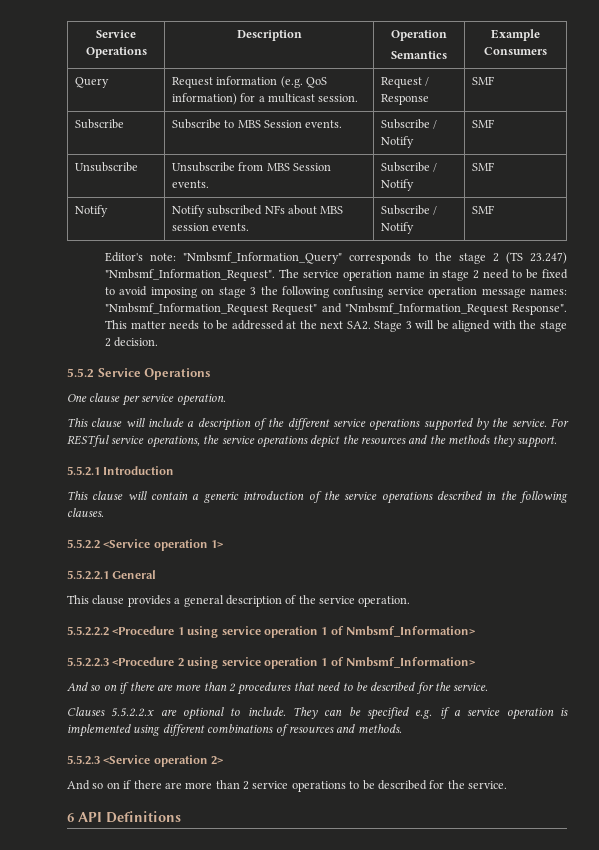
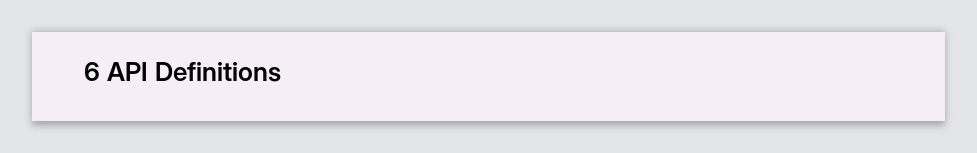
[96,30,136,38] [85,47,147,58] [236,30,302,41] [391,30,447,41] [391,51,447,59] [491,29,540,41] [484,47,547,55] [74,77,109,88] [171,76,327,88] [171,93,359,105] [380,77,430,88] [380,94,429,105] [471,76,494,85] [74,119,124,129] [171,119,343,129] [380,119,438,129] [380,136,414,148] [471,119,494,128] [74,162,138,172] [171,162,331,172] [171,180,209,188] [380,162,438,172] [380,179,414,191] [471,162,494,171] [74,205,108,217] [171,205,344,217] [171,223,250,231] [380,205,438,215] [380,222,414,234] [471,205,494,214] [105,252,568,264] [105,269,568,281] [105,286,567,298] [105,303,567,315] [105,320,568,332] [105,337,159,347] [67,368,211,380] [67,393,226,406] [67,418,569,431] [67,435,557,448] [67,466,175,476] [67,491,568,504] [67,508,104,517] [67,539,224,551] [67,570,157,580] [67,595,411,607] [67,626,475,638] [67,657,475,669] [67,682,489,695] [67,707,568,720] [67,724,402,737] [67,755,224,767] [67,780,507,792] Service Operations | Description | Operation // Semantics | Example Consumers // Query | Request information (e.g. QoS information) for a multicast session. | Request / Response | SMF // Subscribe | Subscribe to MBS Session events. | Subscribe / Notify | SMF // Unsubscribe | Unsubscribe from MBS Session events. | Subscribe / Notify | SMF // Notify | Notify subscribed NFs about MBS session events. | Subscribe / Notify | SMF // Editor's note: "Nmbsmf_Information_Query" corresponds to the stage 2 (TS 23.247) "Nmbsmf_Information_Request". The service operation name in stage 2 need to be fixed to avoid imposing on stage 3 the following confusing service operation message names: "Nmbsmf_Information_Request Request" and "Nmbsmf_Information_Request Response". This matter needs to be addressed at the next SA2. Stage 3 will be aligned with the stage 2 decision. // 5.5.2 Service Operations // One clause per service operation. // This clause will include a description of the different service operations supported by the service. For RESTful service operations, the service operations depict the resources and the methods they support. // 5.5.2.1 Introduction // This clause will contain a generic introduction of the service operations described in the following clauses. // 5.5.2.2 <Service operation 1> // 5.5.2.2.1 General // This clause provides a general description of the service operation. // 5.5.2.2.2 <Procedure 1 using service operation 1 of Nmbsmf_Information> // 5.5.2.2.3 <Procedure 2 using service operation 1 of Nmbsmf_Information> // And so on if there are more than 2 procedures that need to be described for the service. // Clauses 5.5.2.2.x are optional to include. They can be specified e.g. if a service operation is implemented using different combinations of resources and methods. // 5.5.2.3 <Service operation 2> // And so on if there are more than 2 service operations to be described for the service. // -> (84, 71) none

